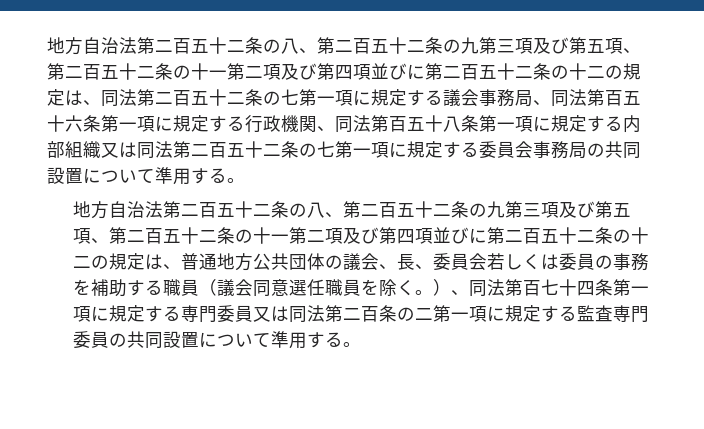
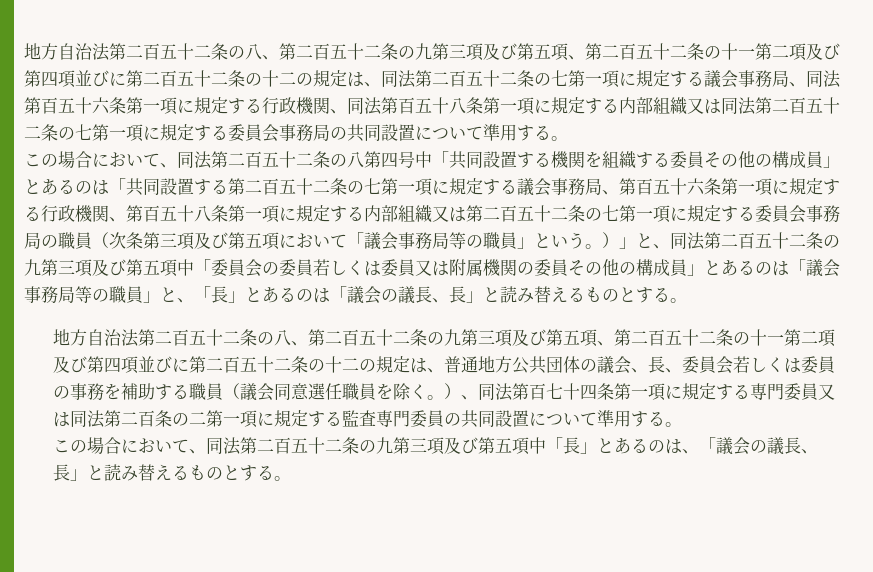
(245, 180) none -> [24,151,840,169] [24,178,840,196] [24,205,840,223] [24,232,840,250] [24,259,840,277] [24,286,687,304] // この場合において、同法第二百五十二条の八第四号中「共同設置する機関を組織する委員その他の構成員」とあるのは「共同設置する第二百五十二条の七第一項に規定する議会事務局、第百五十六条第一項に規定する行政機関、第百五十八条第一項に規定する内部組織又は第二百五十二条の七第一項に規定する委員会事務局の職員（次条第三項及び第五項において「議会事務局等の職員」という。）」と、同法第二百五十二条の九第三項及び第五項中「委員会の委員若しくは委員又は附属機関の委員その他の構成員」とあるのは「議会事務局等の職員」と、「長」とあるのは「議会の議長、長」と読み替えるものとする。
(362, 344) none -> [53,437,819,455] [53,464,292,481] // この場合において、同法第二百五十二条の九第三項及び第五項中「長」とあるのは、「議会の議長、長」と読み替えるものとする。

